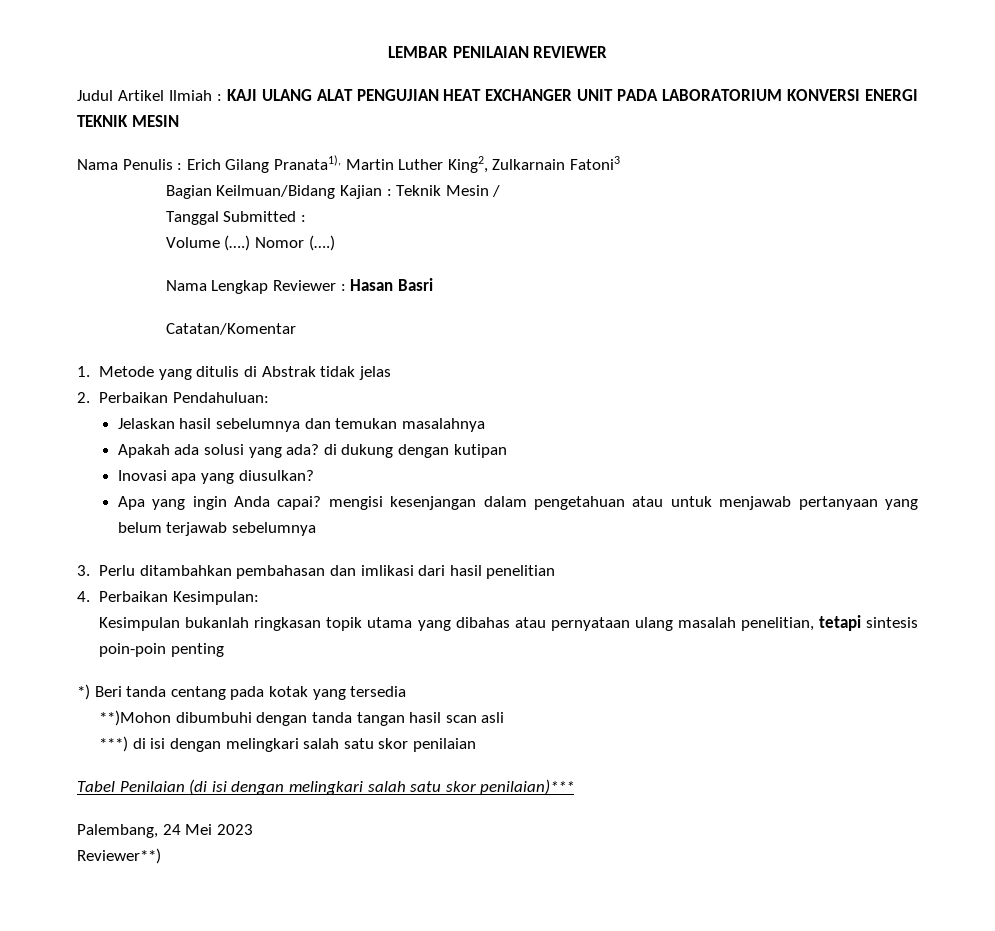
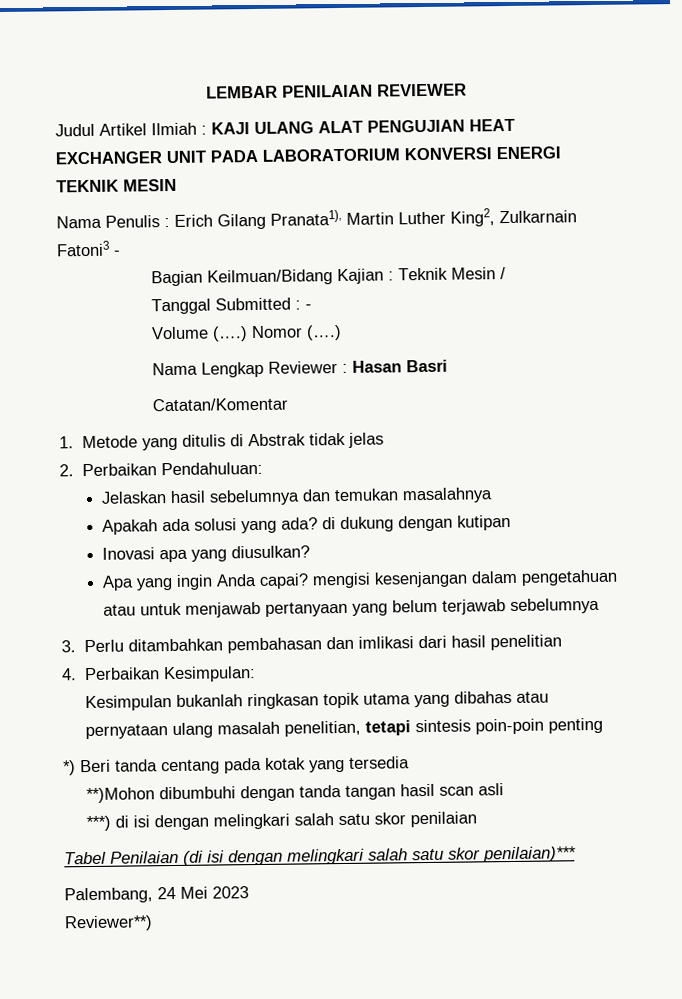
(620, 163) none -> [114,250,121,256] -
(306, 218) none -> [304,304,312,310] -

